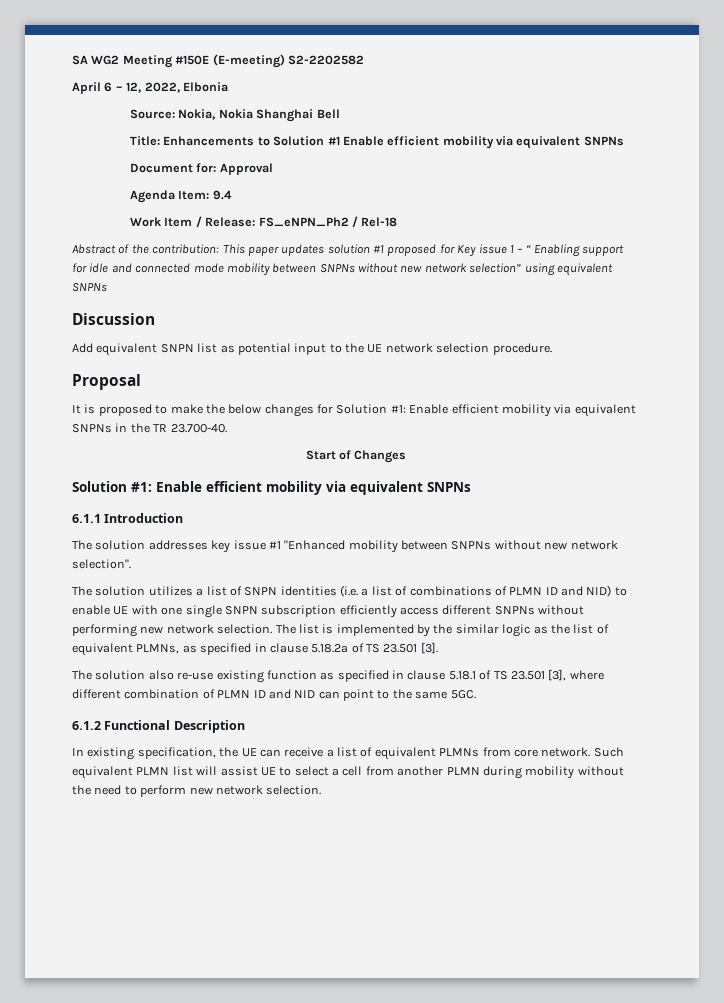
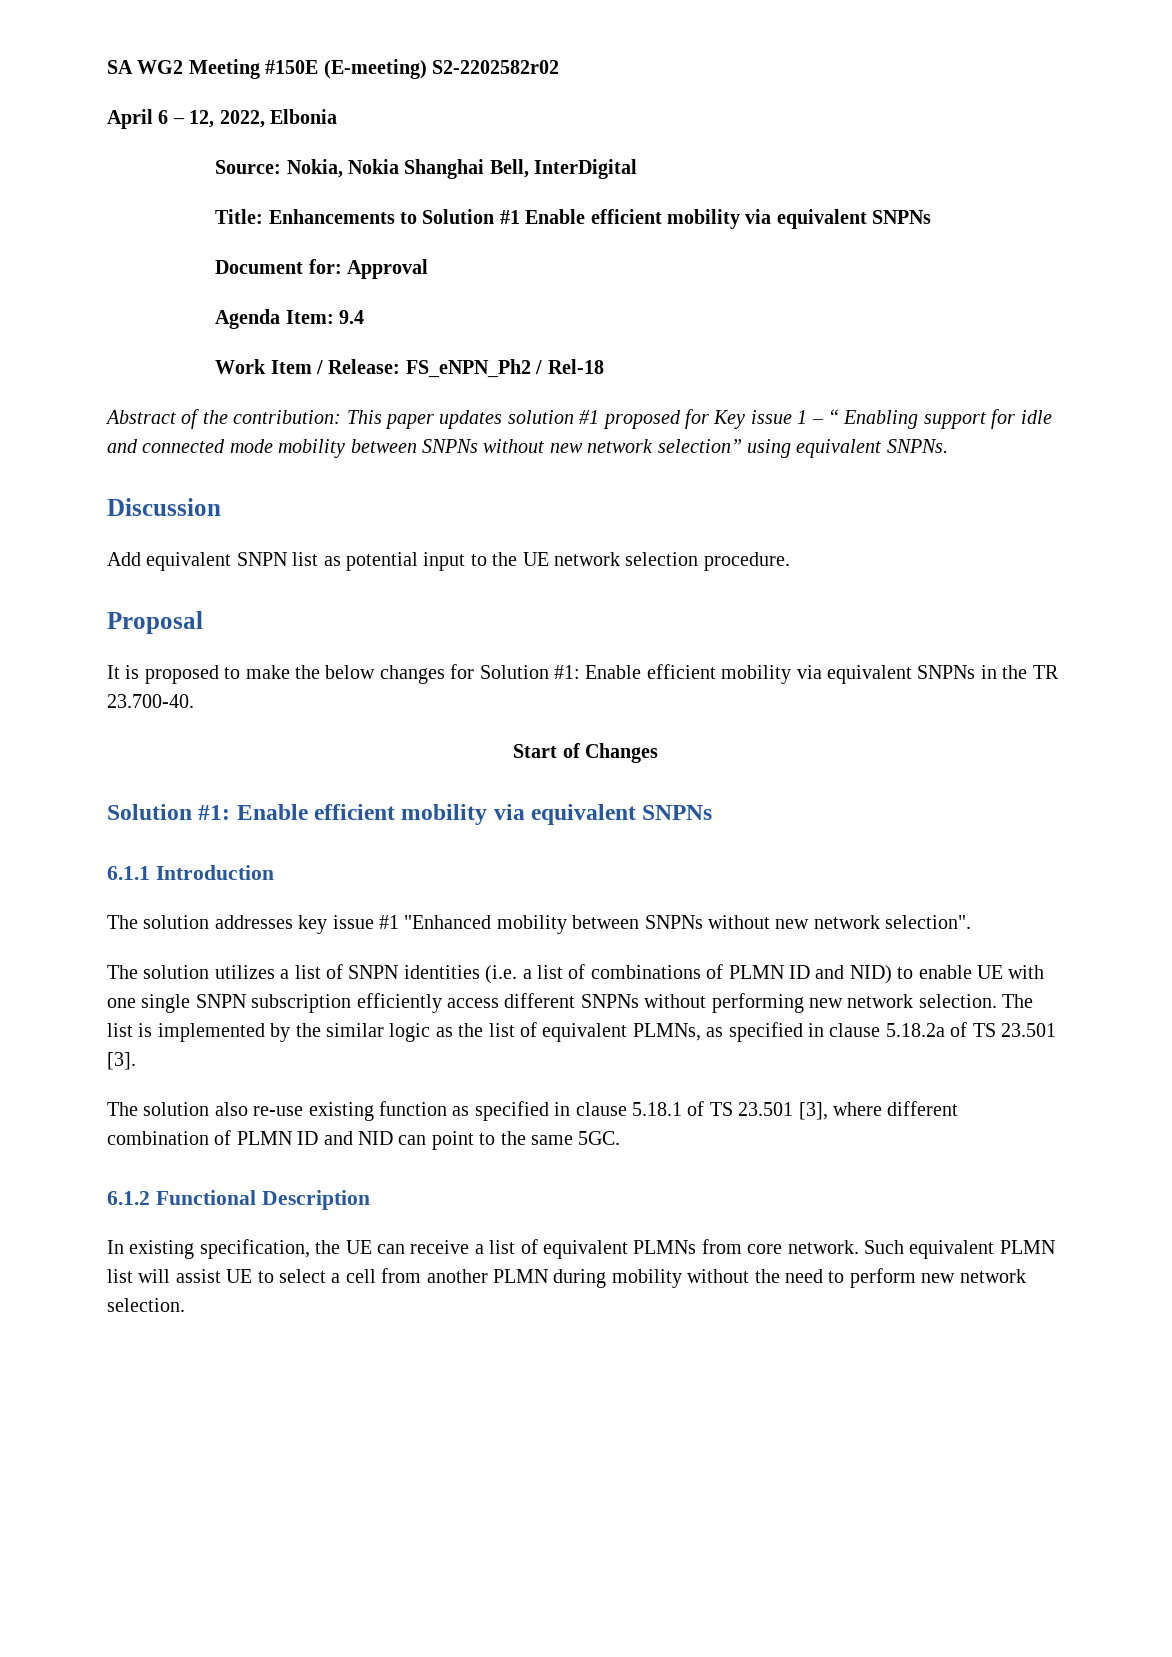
[287,55,364,65] S2-2202582 -> [432,60,559,74] S2-2202582r02
[316,109,340,119] Bell -> [489,159,638,179] Bell, InterDigital
[72,283,107,292] SNPNs -> [886,439,948,453] SNPNs.

